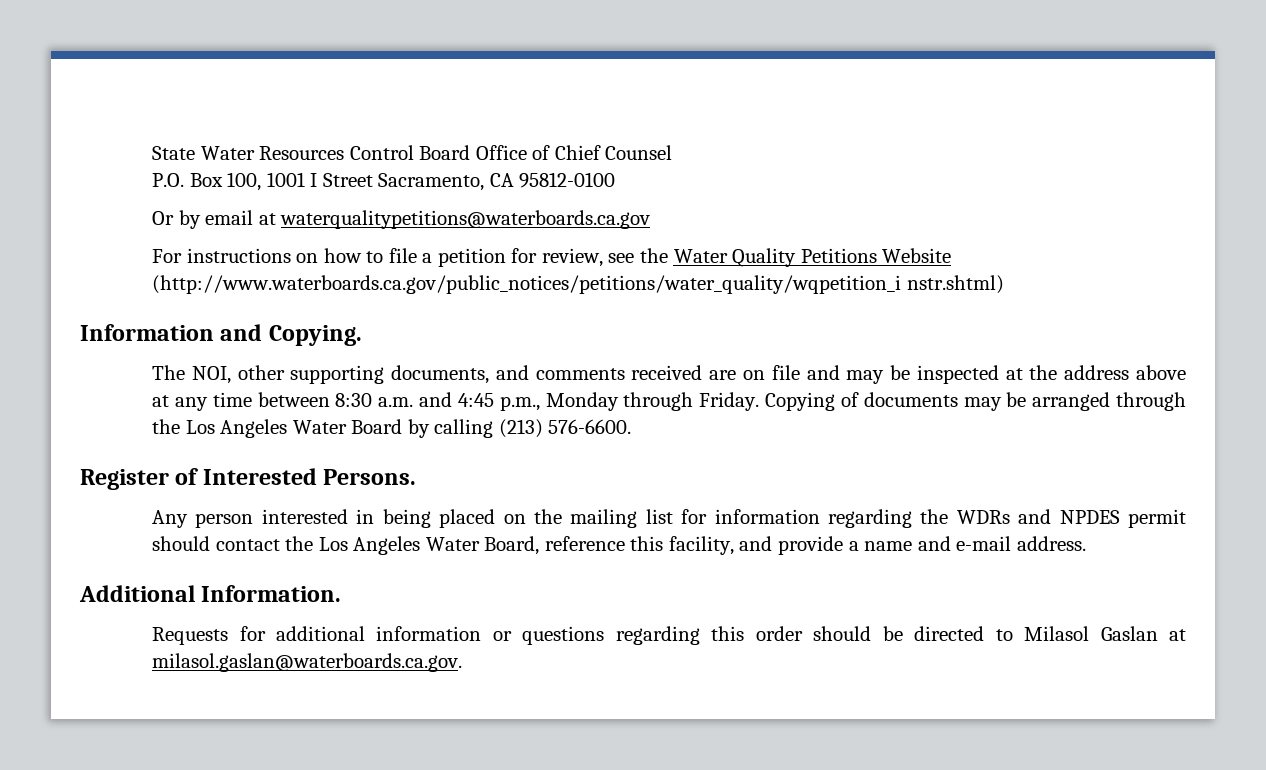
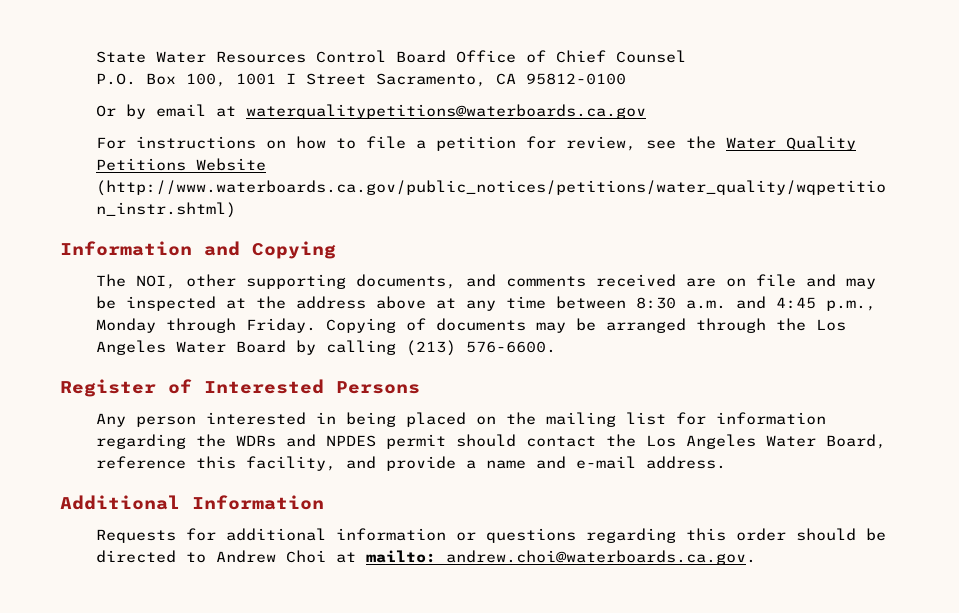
[152,275,1004,294] (http://www.waterboards.ca.gov/public_notices/petitions/water_quality/wqpetition_i nstr.shtml) -> [95,180,886,196] [95,202,236,218] (http://www.waterboards.ca.gov/public_notices/petitions/water_quality/wqpetitio n_instr.shtml)
[268,325,362,346] Copying. -> [252,241,336,259] Copying
[323,469,417,485] Persons. -> [336,381,420,394] Persons
[201,585,342,602] Information. -> [192,495,324,510] Information
[1024,626,1187,641] [152,653,463,672] Milasol Gaslan at milasol.gaslan@waterboards.ca.gov. -> [215,550,756,565] Andrew Choi at mailto: andrew.choi@waterboards.ca.gov.

